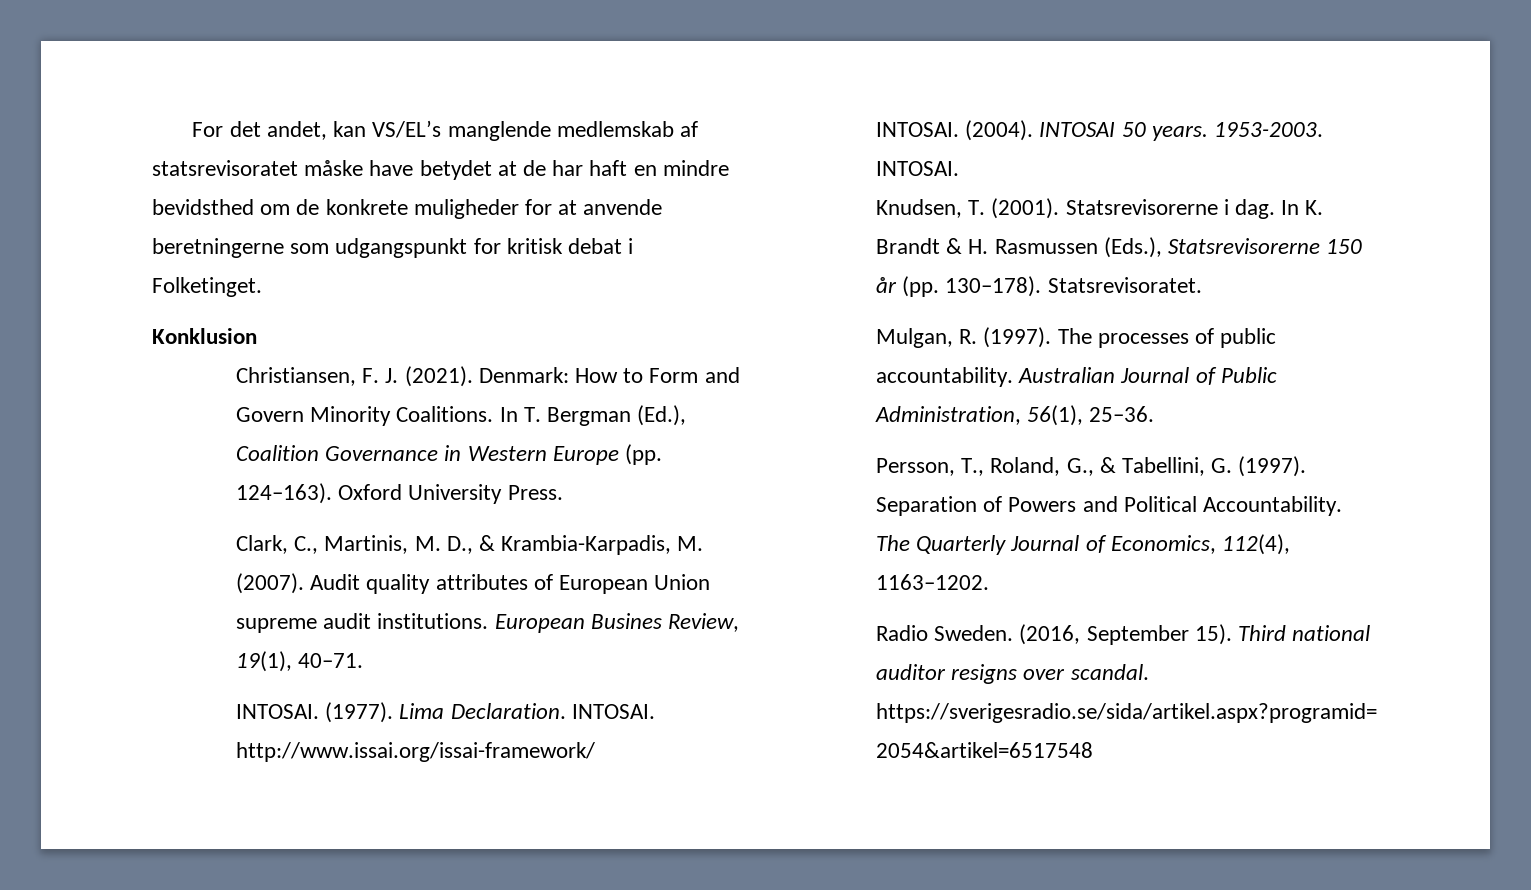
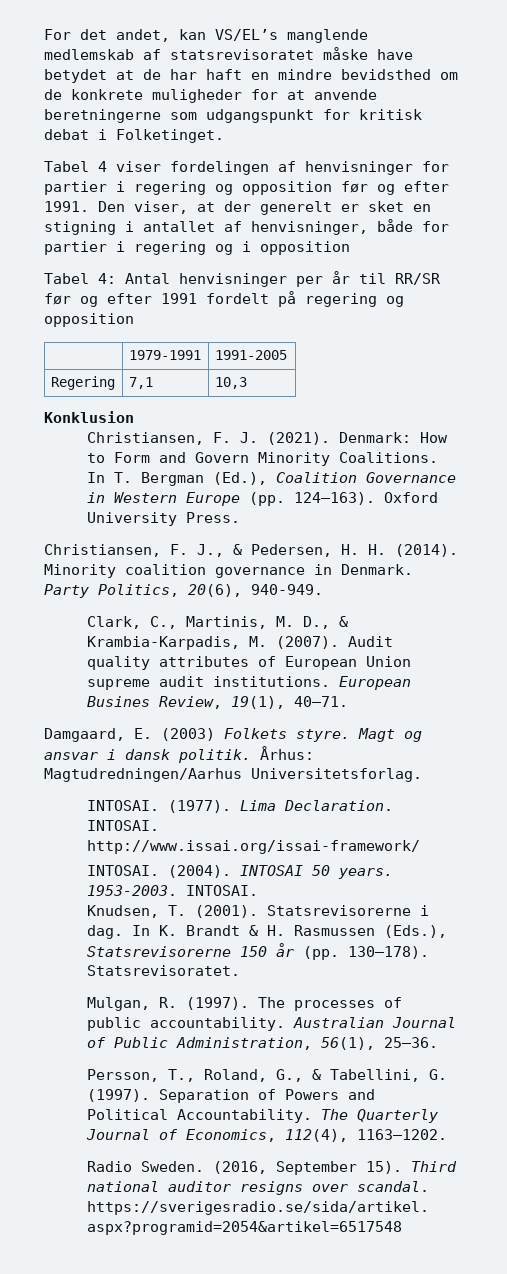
(262, 287) none -> [44,161,449,175] [44,181,449,195] [44,201,431,215] [44,219,449,235] [44,241,350,255] [44,271,441,287] [44,291,404,307] [44,313,134,327] [128,350,201,360] [214,350,287,360] [50,376,115,390] [128,377,153,389] [214,377,247,389] // Tabel 4 viser fordelingen af henvisninger for partier i regering og opposition før og efter 1991. Den viser, at der generelt er sket en stigning i antallet af henvisninger, både for partier i regering og i opposition // Tabel 4: Antal henvisninger per år til RR/SR før og efter 1991 fordelt på regering og opposition // | 1979-1991 | 1991-2005 // Regering | 7,1 | 10,3
(563, 492) none -> [44,544,458,557] [44,564,413,578] [44,584,323,598] // Christiansen, F. J., & Pedersen, H. H. (2014). Minority coalition governance in Denmark. Party Politics, 20(6), 940-949.
(364, 660) none -> [44,728,422,742] [44,746,314,763] [44,768,422,782] // Damgaard, E. (2003) Folkets styre. Magt og ansvar i dansk politik. Århus: Magtudredningen/Aarhus Universitetsforlag.

